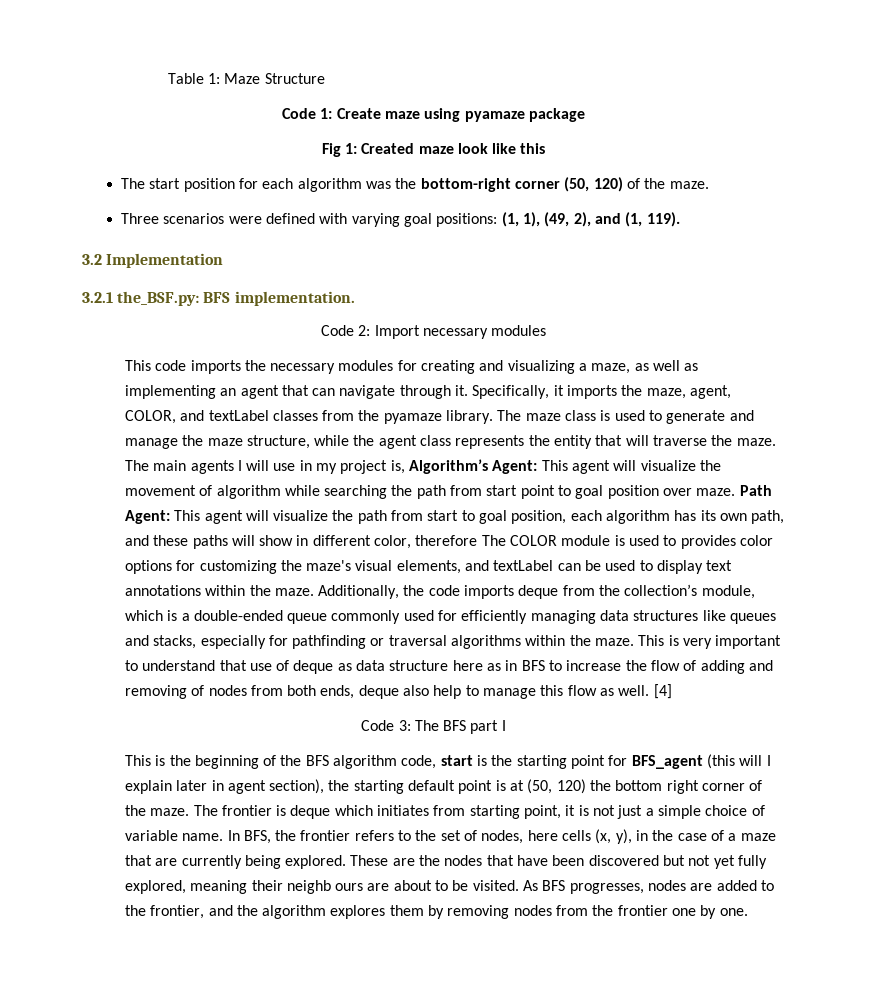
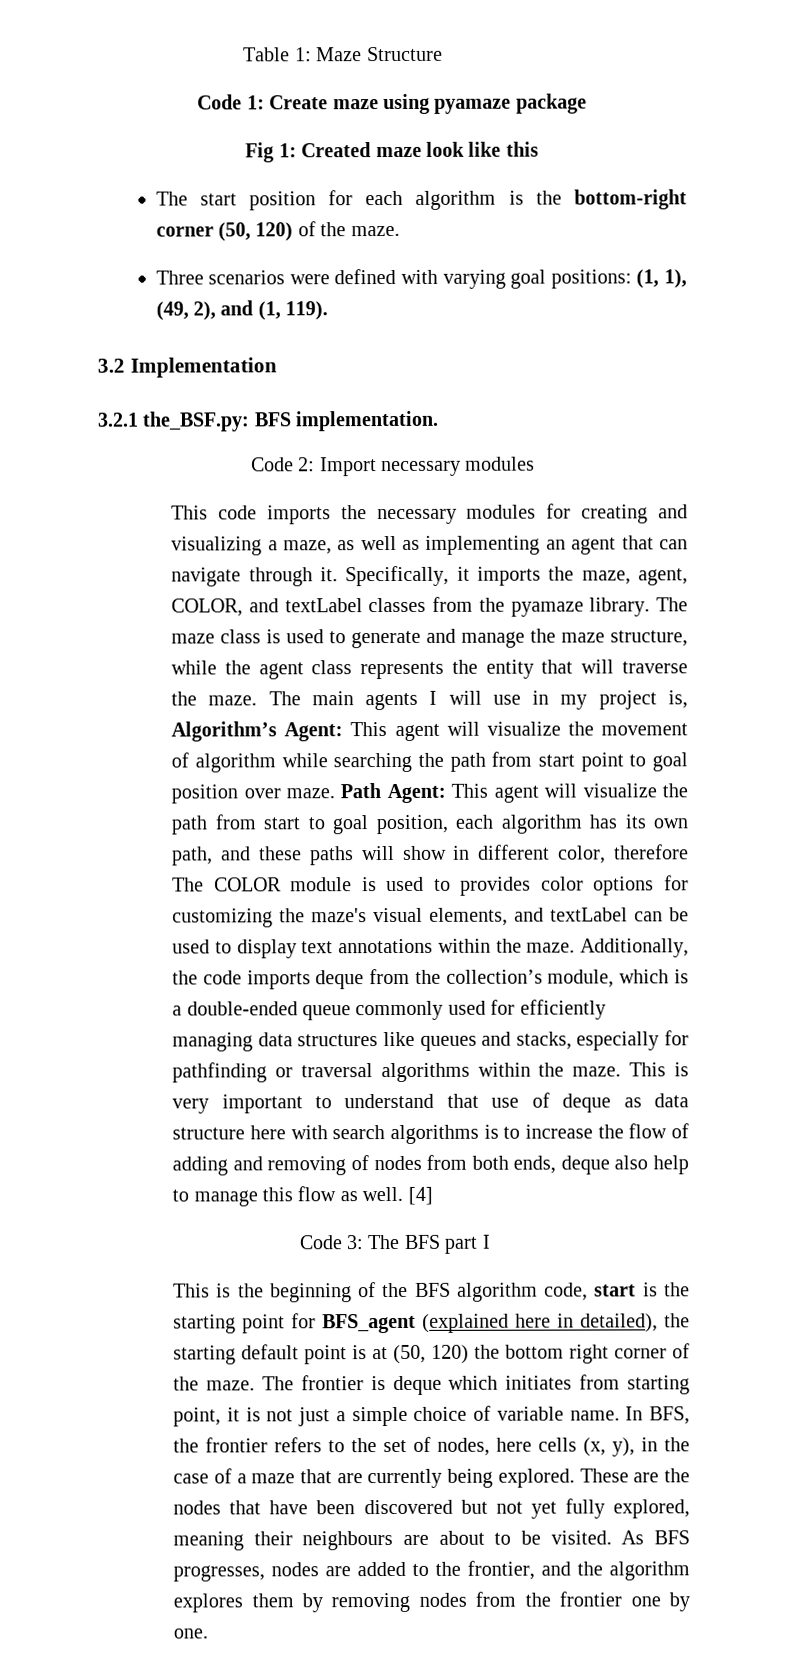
[365,181,391,189] was -> [508,190,524,205] is
[487,660,545,671] as in BFS -> [290,1124,499,1145] with search algorithms is
[706,754,771,769] [124,779,325,794] (this will I explain later in agent section), -> [422,1313,659,1333] (explained here in detailed),
[286,880,364,894] neighb ours -> [302,1531,394,1551] neighbours

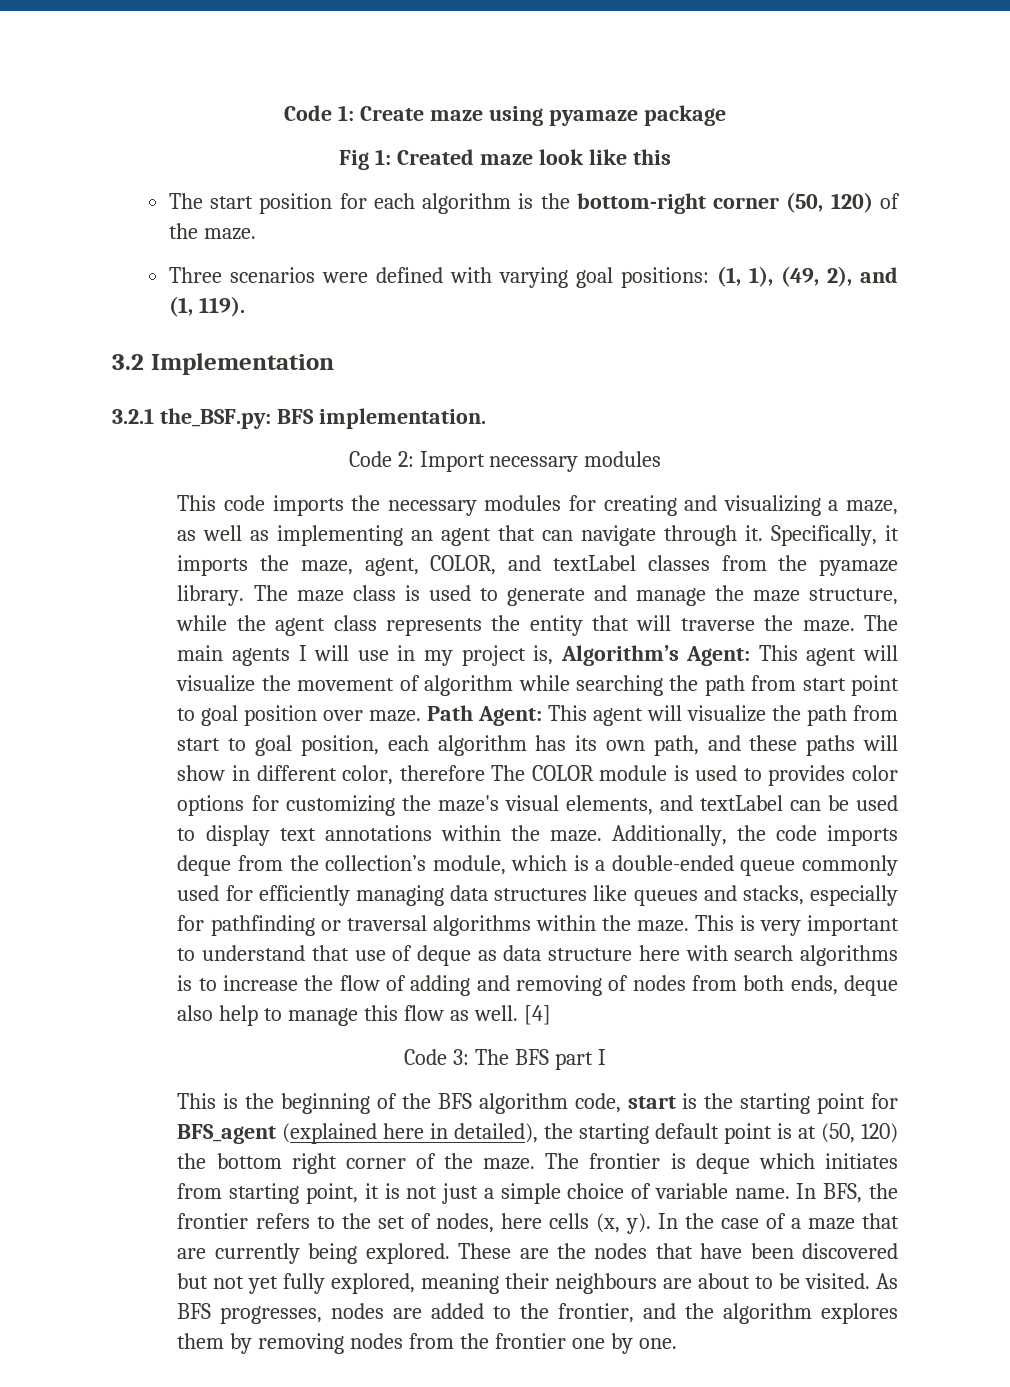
[243,46,443,62] Table 1: Maze Structure // -> (284, 113) none
[612,1437,659,1457] y), in -> [625,1213,678,1234] y). In

